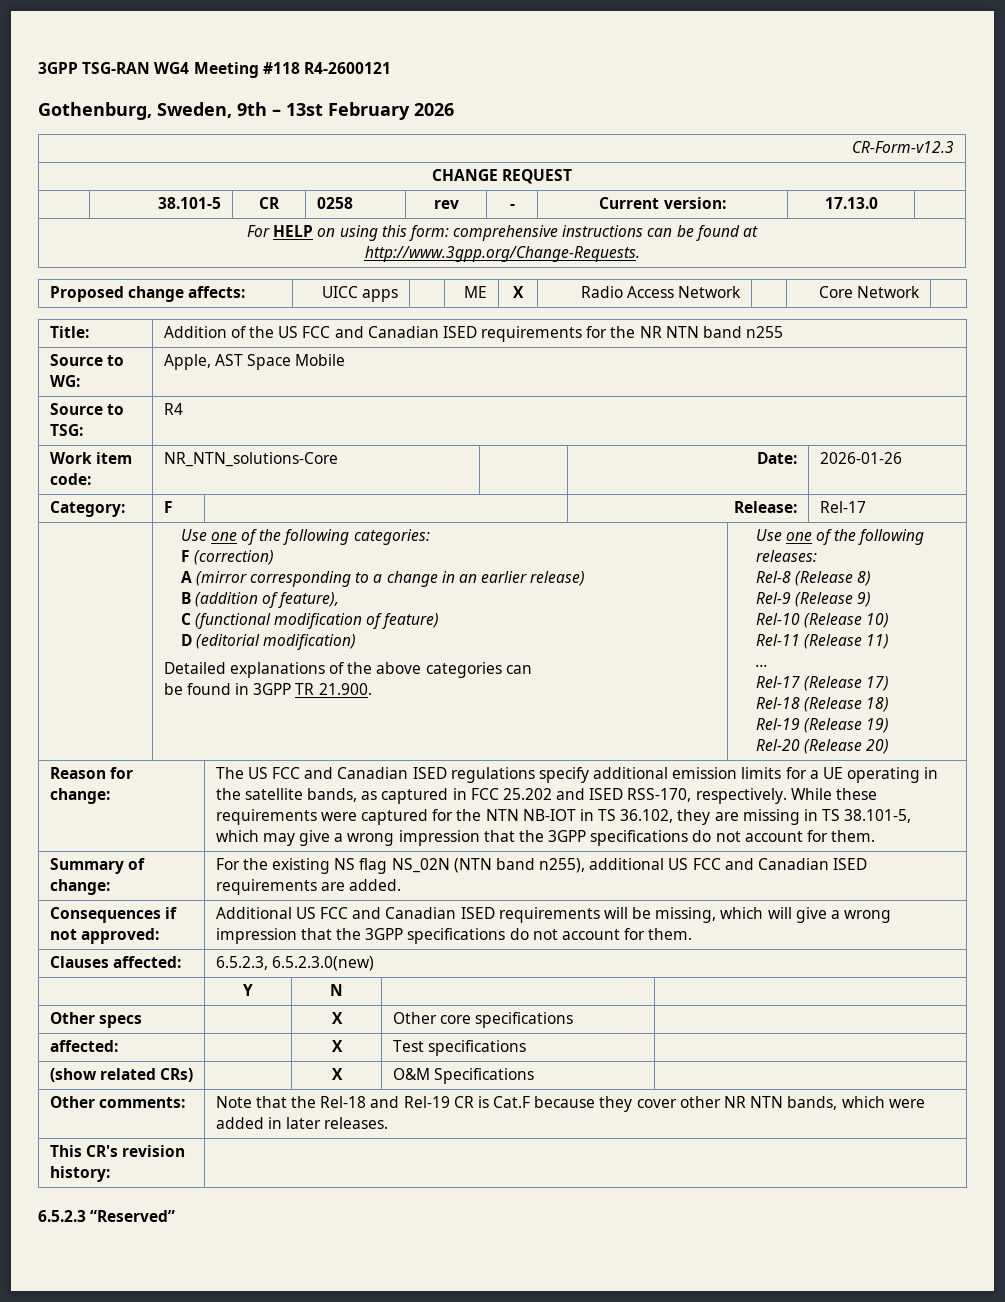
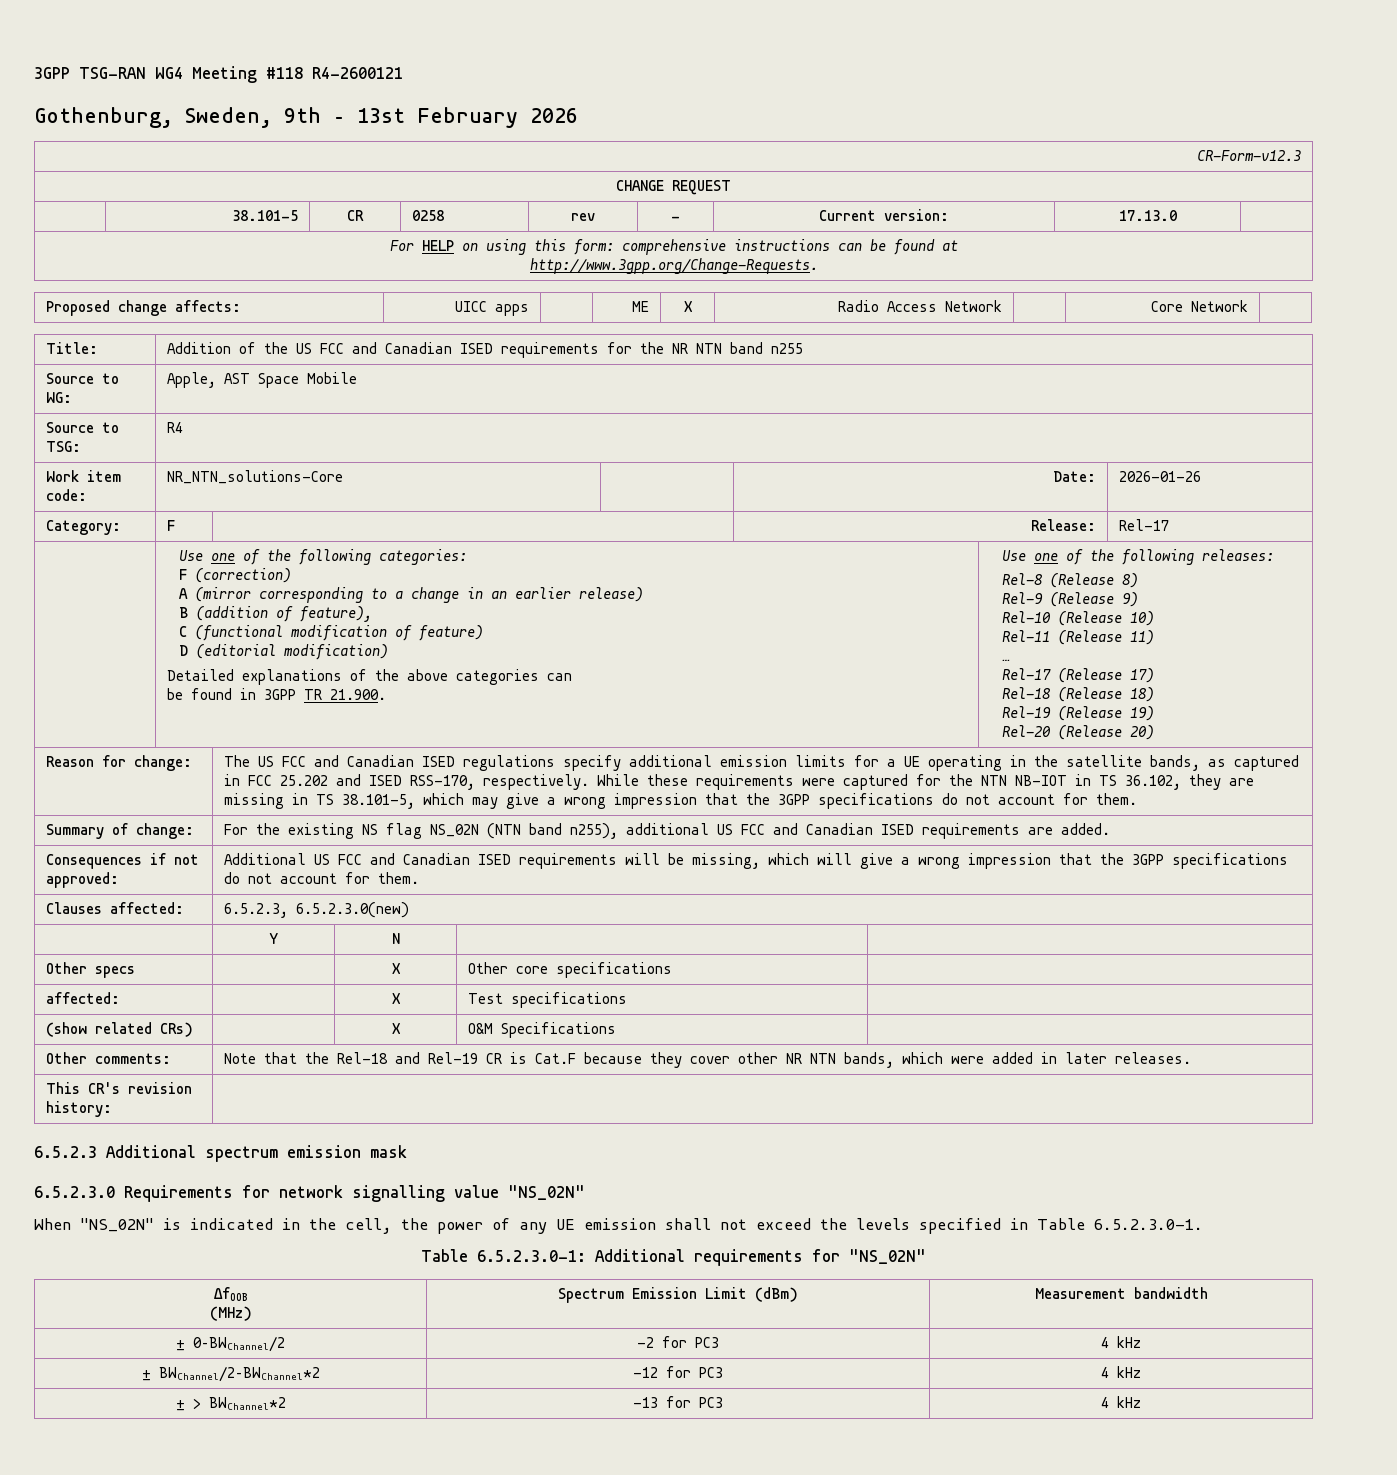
[90,1210,176,1222] “Reserved” -> [106,1145,407,1162] [34,1185,585,1202] [34,1218,1203,1234] [421,1249,926,1266] [214,1287,247,1301] [209,1306,252,1321] [558,1287,798,1303] [1034,1287,1208,1299] [176,1336,285,1352] [637,1336,719,1348] [1101,1336,1141,1348] [141,1366,320,1382] [633,1366,723,1378] [1101,1366,1141,1378] [175,1397,286,1411] [633,1396,723,1408] [1101,1396,1141,1408] Additional spectrum emission mask // 6.5.2.3.0 Requirements for network signalling value "NS_02N" // When "NS_02N" is indicated in the cell, the power of any UE emission shall not exceed the levels specified in Table 6.5.2.3.0-1. // Table 6.5.2.3.0-1: Additional requirements for "NS_02N" // ΔfOOB // (MHz) | Spectrum Emission Limit (dBm) | Measurement bandwidth // ± 0–BWChannel/2 | -2 for PC3 | 4 kHz // ± BWChannel/2–BWChannel*2 | -12 for PC3 | 4 kHz // ± > BWChannel*2 | -13 for PC3 | 4 kHz

